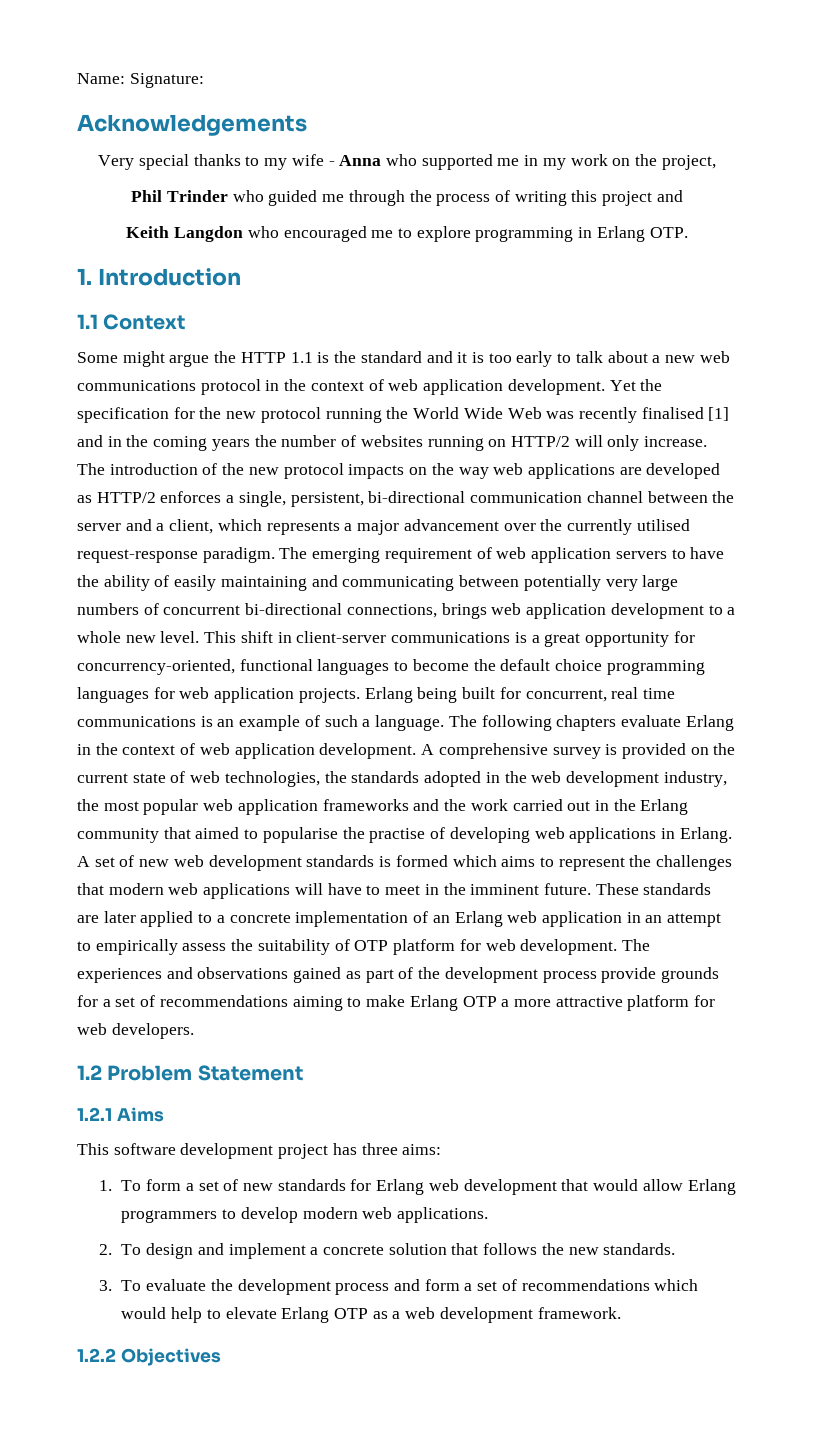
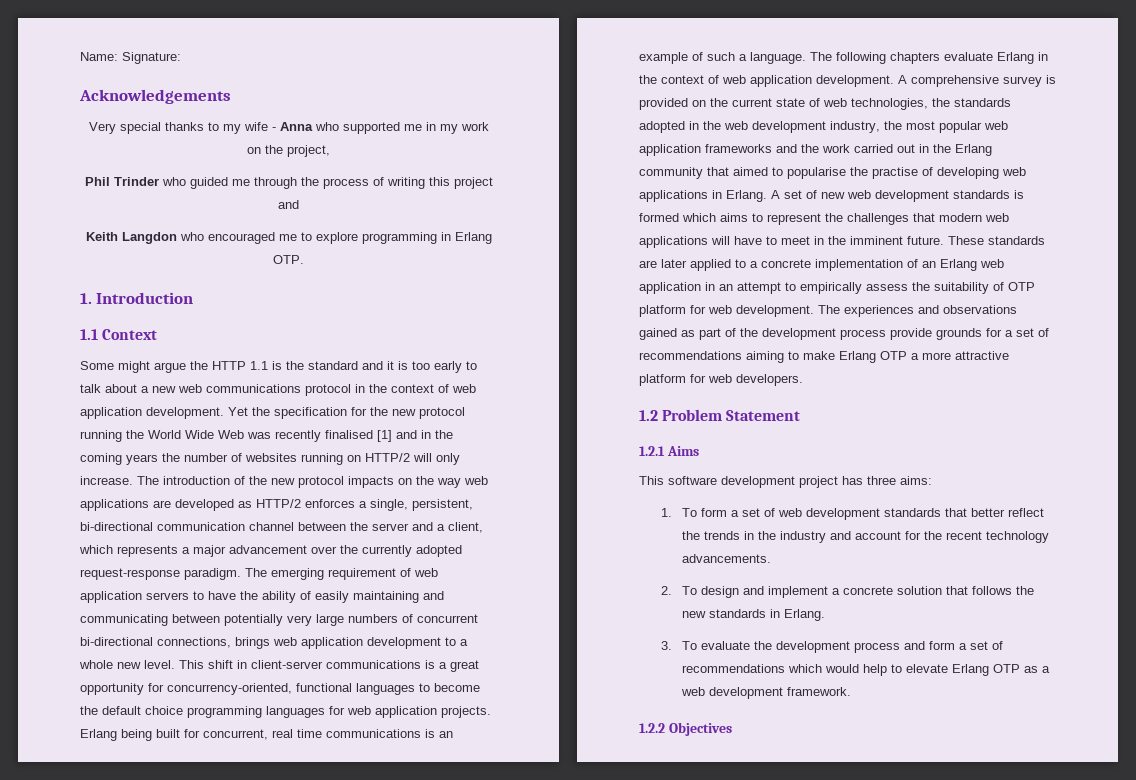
[636,519,690,531] utilised -> [416,545,462,557] adopted
[243,1179,736,1195] [121,1207,489,1223] new standards for Erlang web development that would allow Erlang programmers to develop modern web applications. -> [778,508,1045,520] [682,531,1050,543] [682,554,772,563] web development standards that better reflect the trends in the industry and account for the recent technology advancements.
[603,1243,676,1255] standards. -> [709,609,826,621] standards in Erlang.

